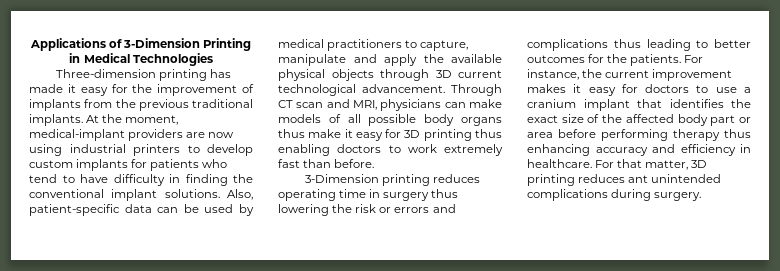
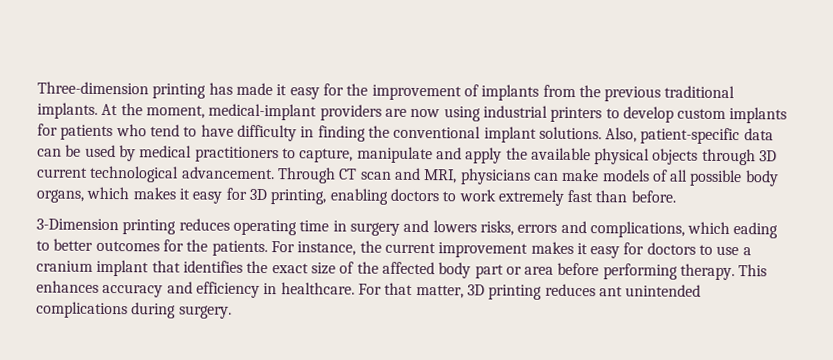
[29,38,252,51] [69,53,213,66] Applications of 3-Dimension Printing in Medical Technologies // -> (37, 88) none
[461,117,502,126] [278,129,342,138] organs thus make -> [36,186,176,203] organs, which makes
[423,129,502,141] printing thus -> [270,189,327,205] printing,
[431,189,459,198] [278,204,456,216] [527,39,691,51] thus lowering the risk or errors and complications thus leading -> [403,219,779,239] and lowers risks, errors and complications, which eading
[673,129,751,141] [527,144,590,156] therapy thus enhancing -> [680,263,768,281] [36,280,99,293] therapy. This enhances

